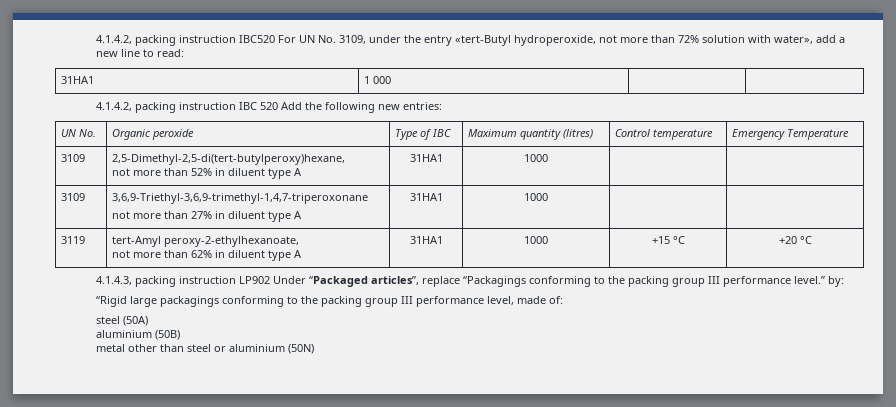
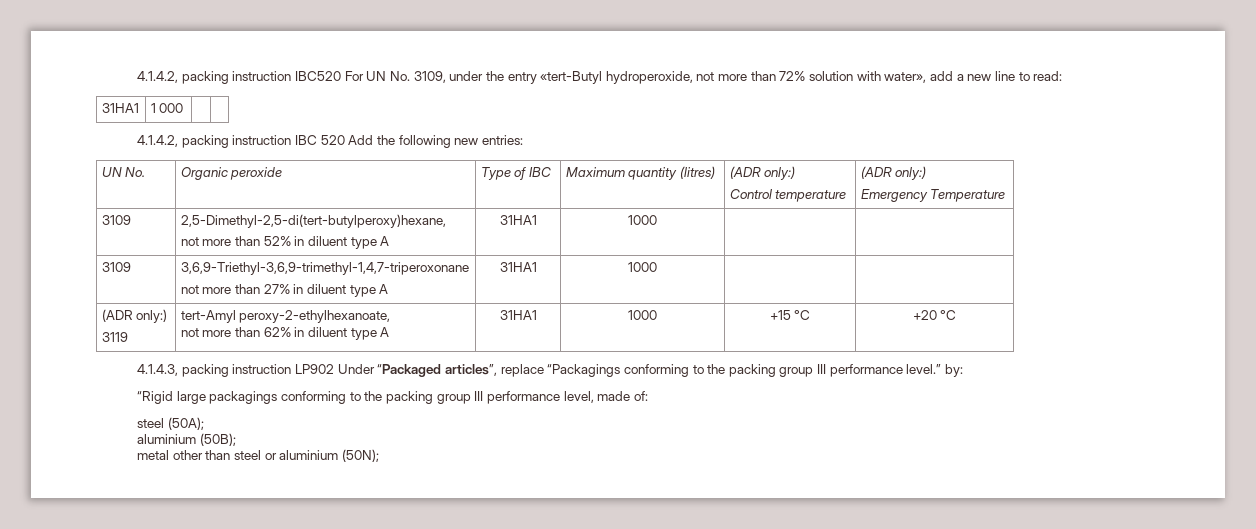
(594, 134) none -> [729,166,796,180] (ADR only:) //
(714, 134) none -> [860,166,927,180] (ADR only:) //
(548, 197) none -> [101,309,168,323] (ADR only:) //
[123,316,149,326] [96,330,181,340] (50A) // aluminium (50B) -> [167,417,204,430] [137,433,236,446] (50A); // aluminium (50B);
[288,344,315,354] (50N) -> [341,449,379,462] (50N);

